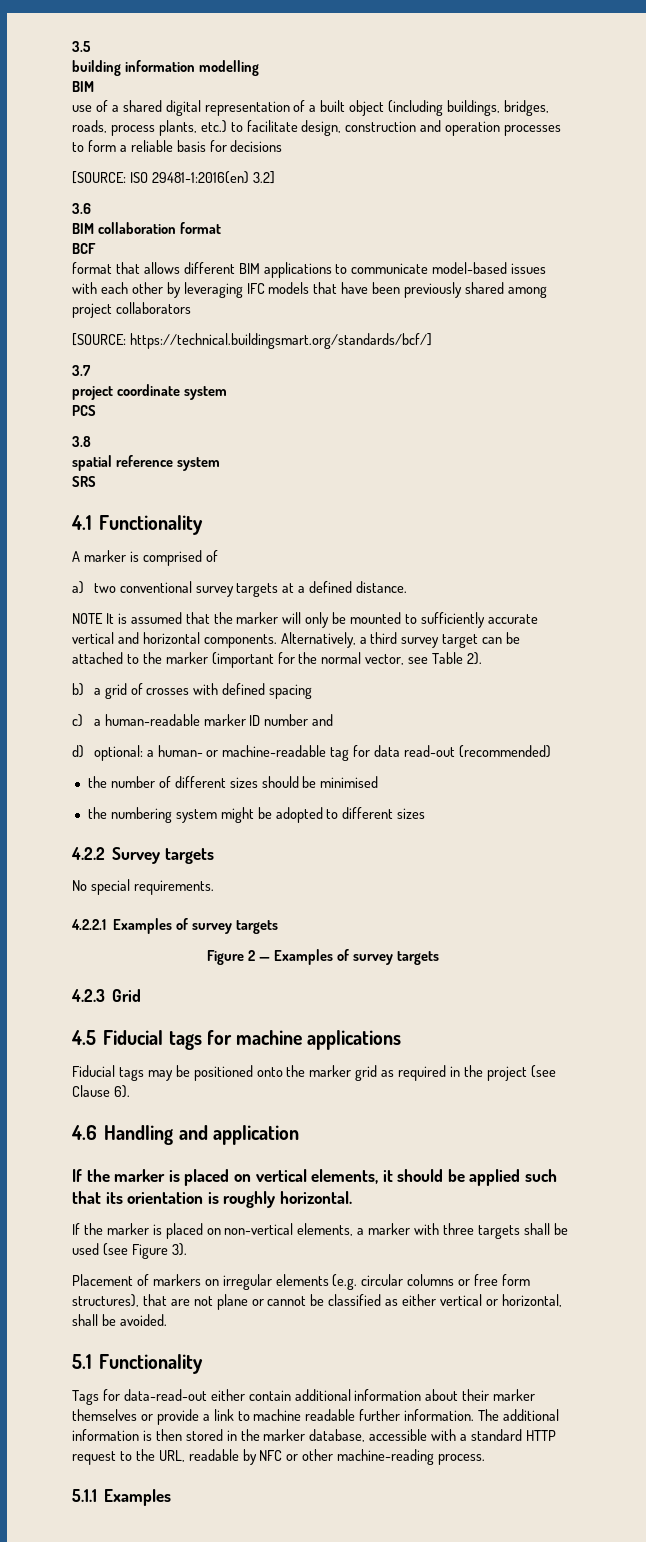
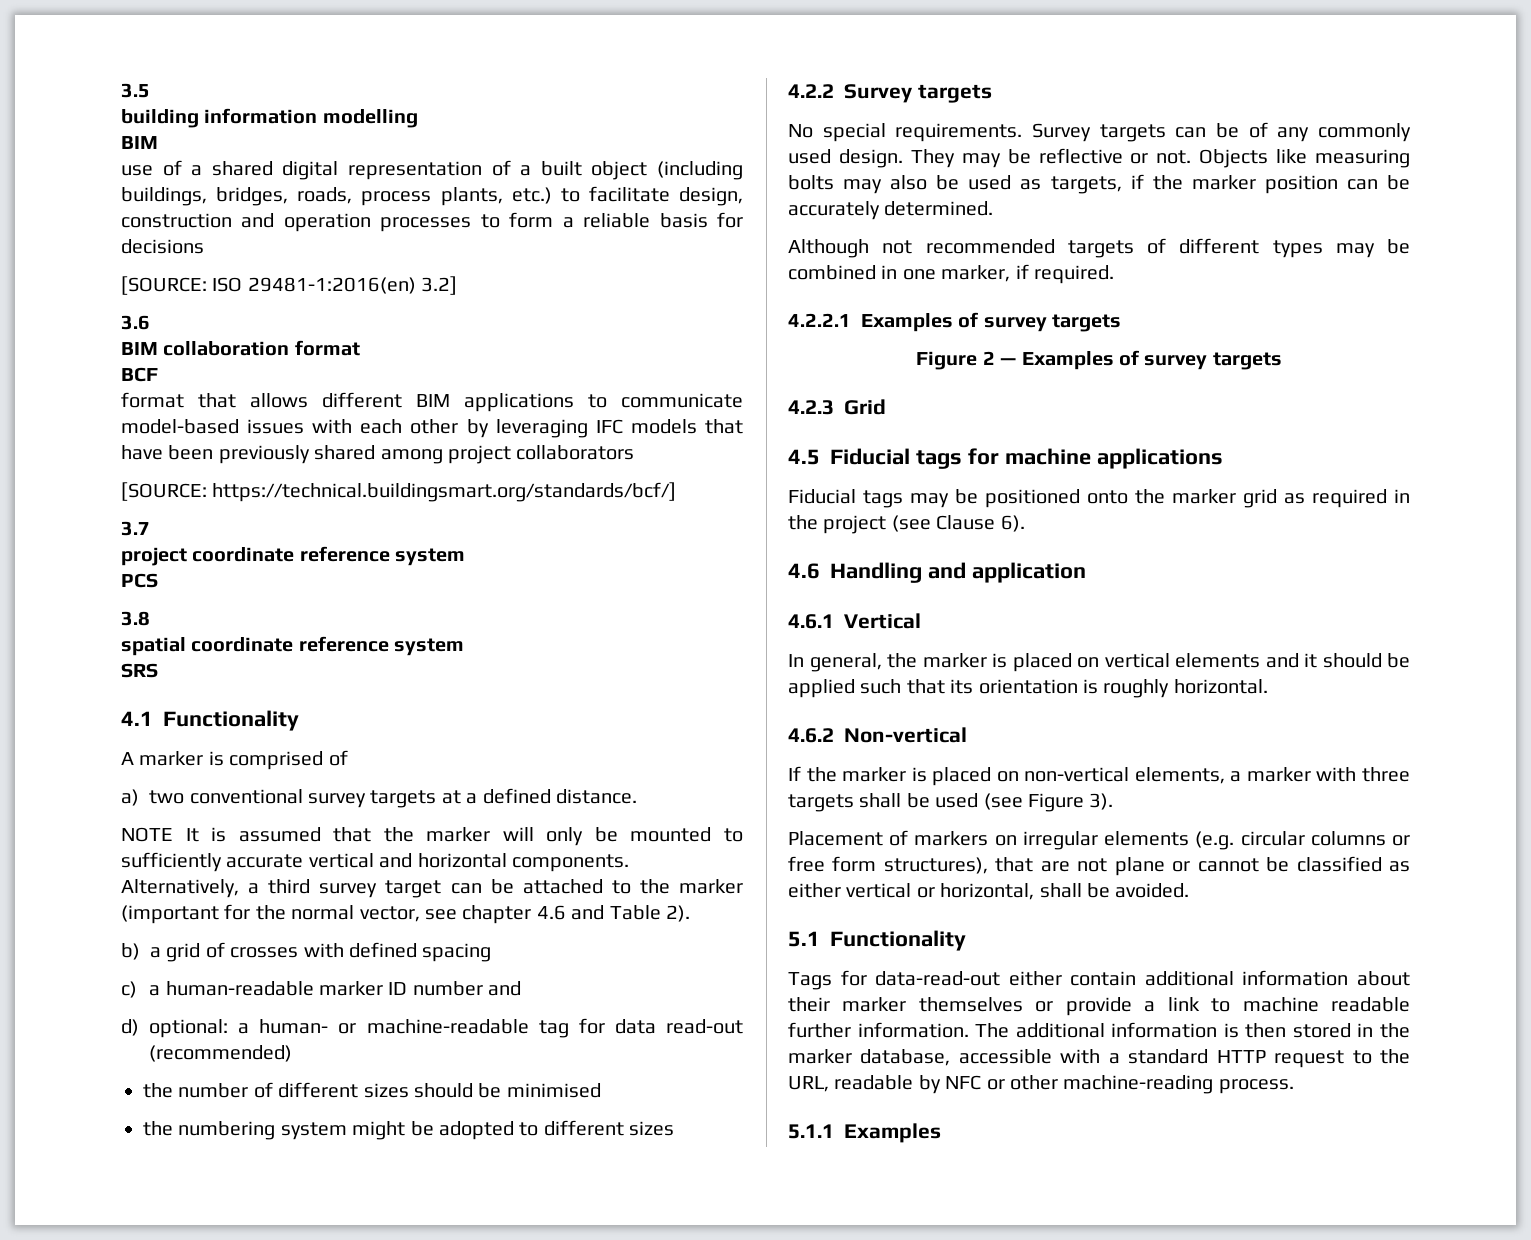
(180, 390) none -> [299,546,390,562] reference
(112, 463) none -> [191,637,294,652] coordinate
(429, 660) none -> [462,905,605,924] chapter 4.6 and
(214, 887) none -> [1032,122,1411,142] [788,148,1410,168] [788,174,1410,194] [788,201,994,220] [788,238,1410,258] [788,264,1114,284] Survey targets can be of any commonly used design. They may be reflective or not. Objects like measuring bolts may also be used as targets, if the marker position can be accurately determined. // Although not recommended targets of different types may be combined in one marker, if required.
[72,1169,82,1182] If -> [788,613,921,629] [788,653,882,672] 4.6.1 Vertical // In general,
[311,1169,379,1184] elements, -> [1175,653,1299,668] elements and
(352, 1197) none -> [788,727,967,743] // 4.6.2 Non-vertical

